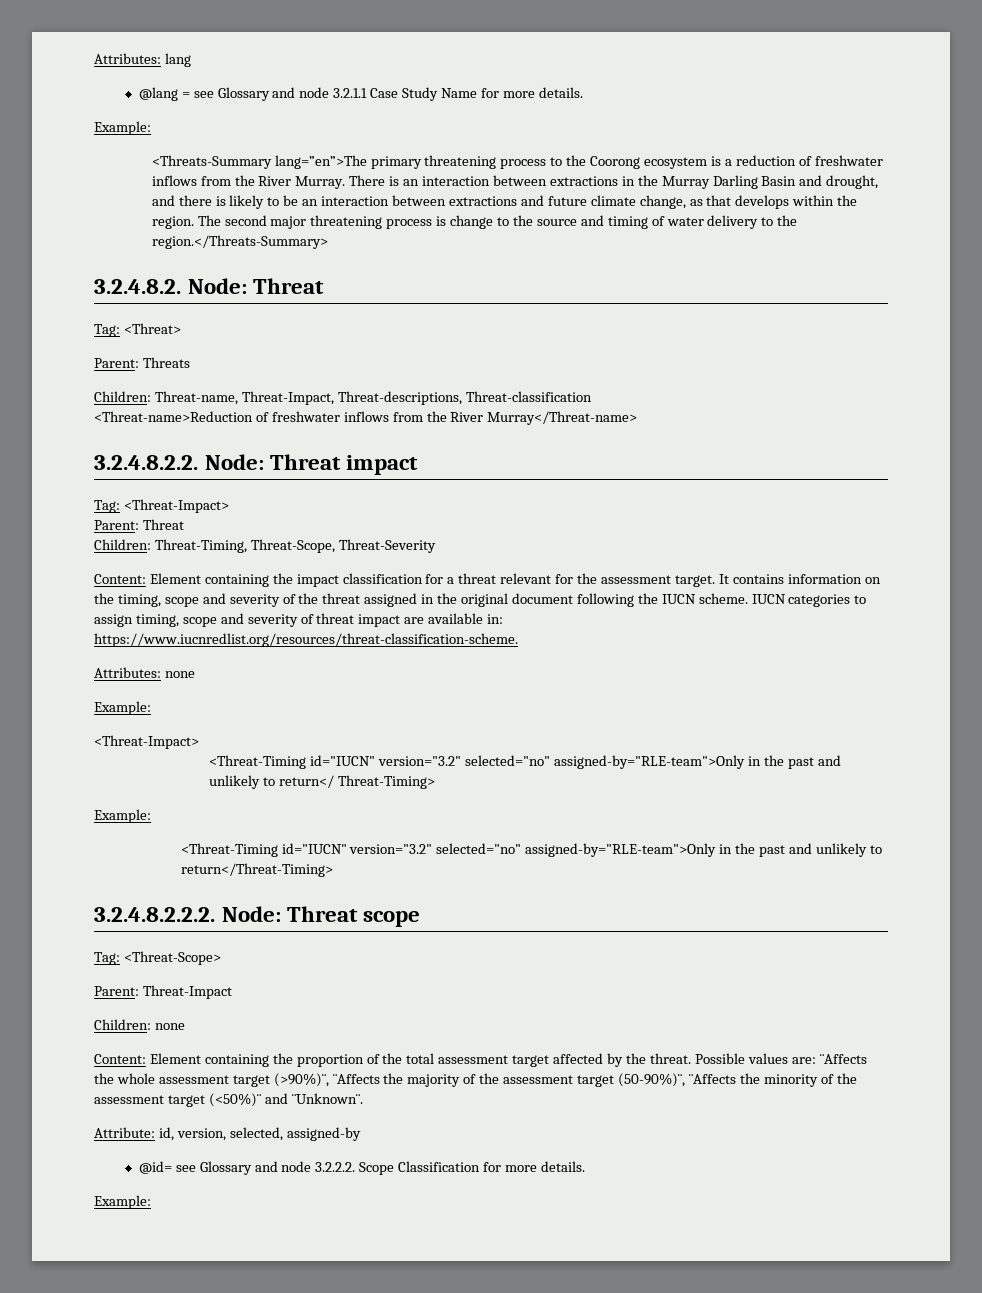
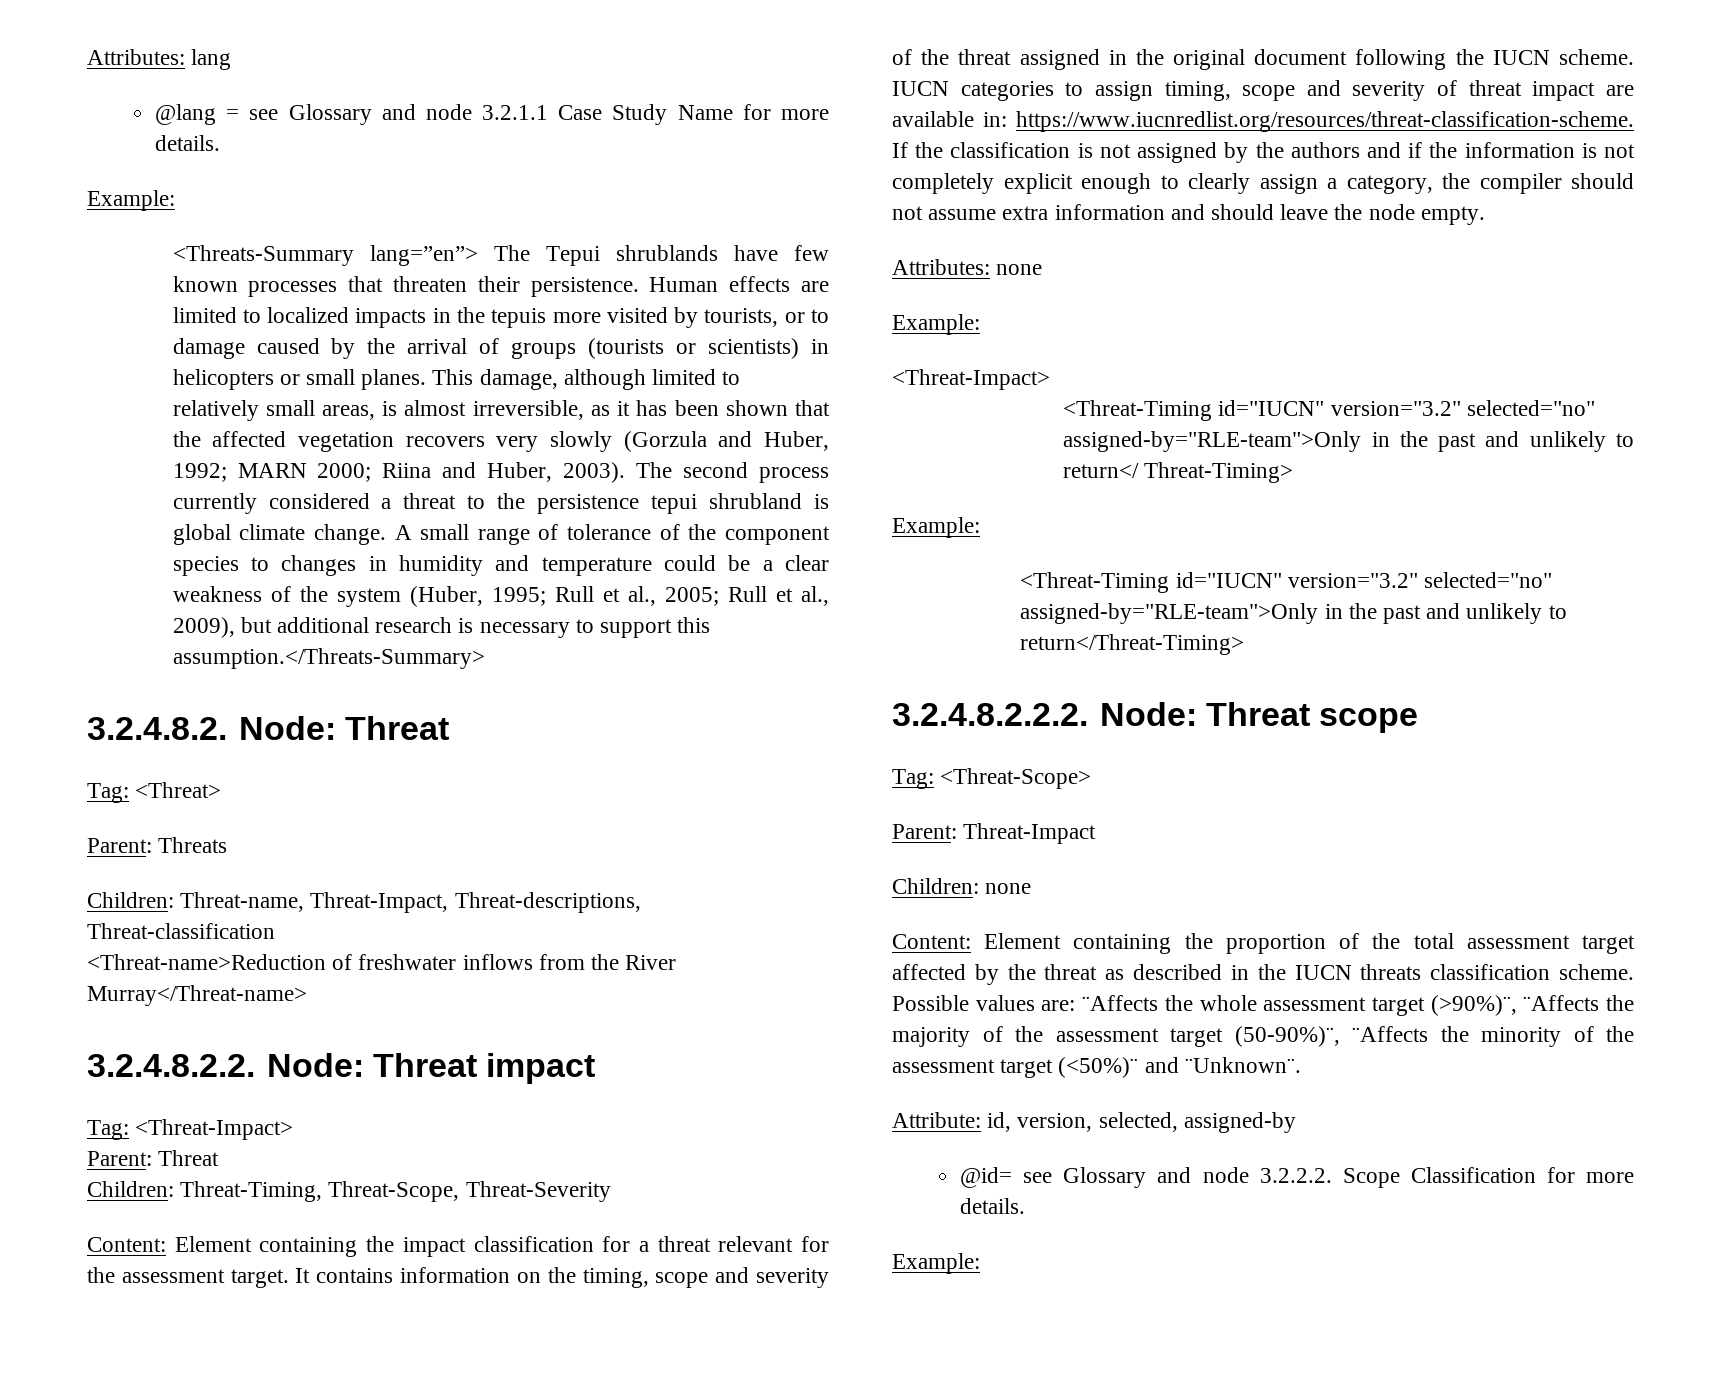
[274,155,883,169] [151,175,879,189] [151,195,858,209] [151,215,798,229] [151,235,328,249] lang=”en”>The primary threatening process to the Coorong ecosystem is a reduction of freshwater inflows from the River Murray. There is an interaction between extractions in the Murray Darling Basin and drought, and there is likely to be an interaction between extractions and future climate change, as that develops within the region. The second major threatening process is change to the source and timing of water delivery to the region.</Threats-Summary> -> [369,245,829,266] [172,276,829,297] [172,307,830,328] [172,338,829,359] [172,369,741,390] [172,400,831,421] [172,431,829,452] [172,462,829,483] [172,493,829,514] [172,524,831,545] [172,555,829,576] [172,586,830,607] [172,617,711,638] [172,648,485,669] lang=”en”> The Tepui shrublands have few known processes that threaten their persistence. Human effects are limited to localized impacts in the tepuis more visited by tourists, or to damage caused by the arrival of groups (tourists or scientists) in helicopters or small planes. This damage, although limited to relatively small areas, is almost irreversible, as it has been shown that the affected vegetation recovers very slowly (Gorzula and Huber, 1992; MARN 2000; Riina and Huber, 2003). The second process currently considered a threat to the persistence tepui shrubland is global climate change. A small range of tolerance of the component species to changes in humidity and temperature could be a clear weakness of the system (Huber, 1995; Rull et al., 2005; Rull et al., 2009), but additional research is necessary to support this assumption.</Threats-Summary>
(518, 640) none -> [892,142,1635,163] [892,173,1634,194] [892,204,1485,225] If the classification is not assigned by the authors and if the information is not completely explicit enough to clearly assign a category, the compiler should not assume extra information and should leave the node empty.
[649,1053,691,1064] threat. -> [1044,964,1634,980] threat as described in the IUCN threats classification scheme.

